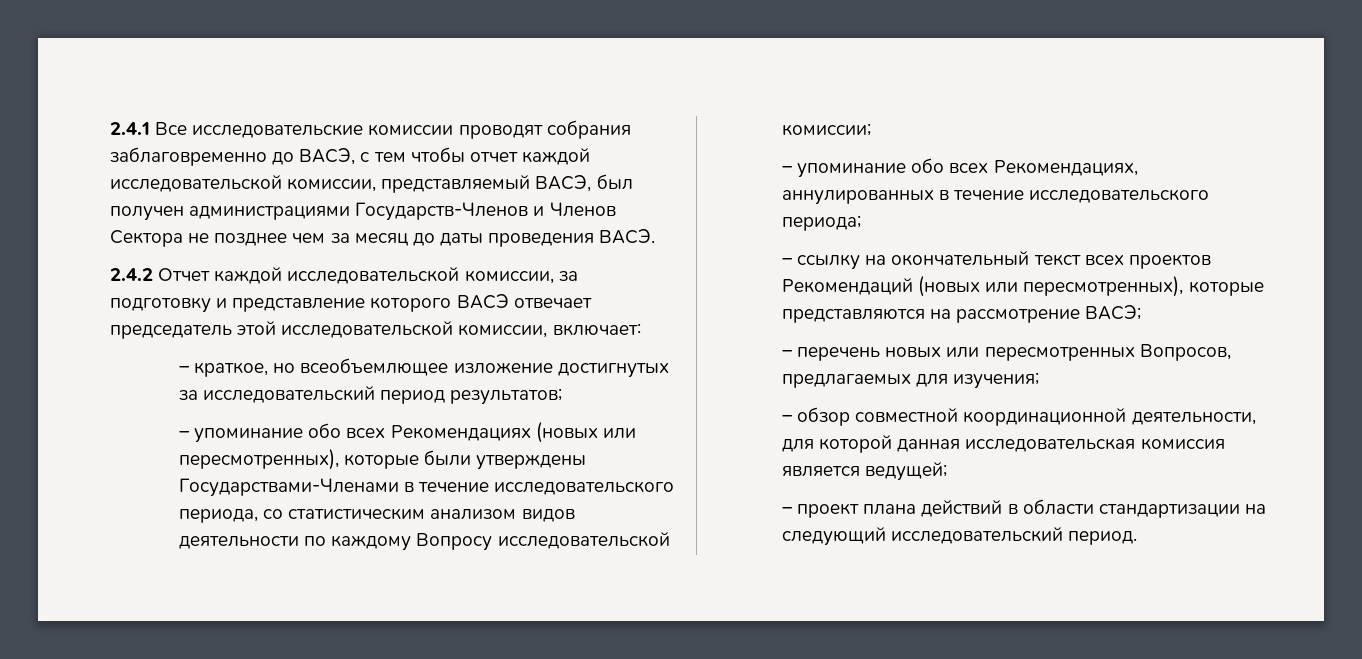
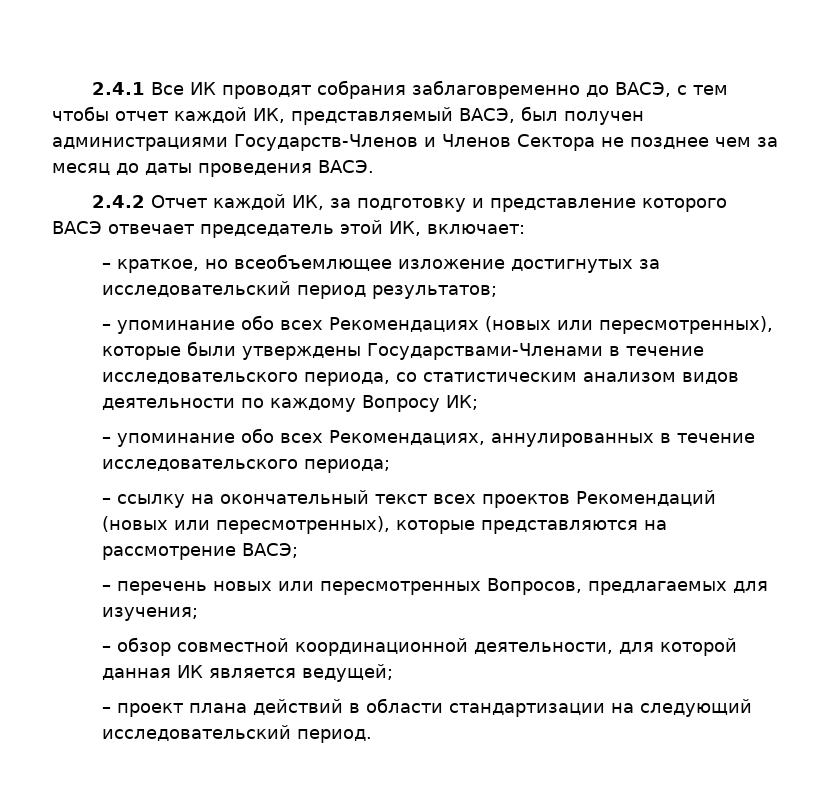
[192,124,454,138] исследовательские комиссии -> [189,82,216,95] ИК
[110,175,377,192] исследовательской комиссии, -> [253,108,285,123] ИК,
[287,267,554,284] исследовательской комиссии, -> [291,195,324,210] ИК,
[281,321,548,338] исследовательской комиссии, -> [389,221,421,236] ИК,
[497,532,670,549] [782,123,872,136] исследовательской комиссии; -> [445,395,478,410] ИК;
[965,438,1225,452] исследовательская комиссия -> [176,665,203,678] ИК

